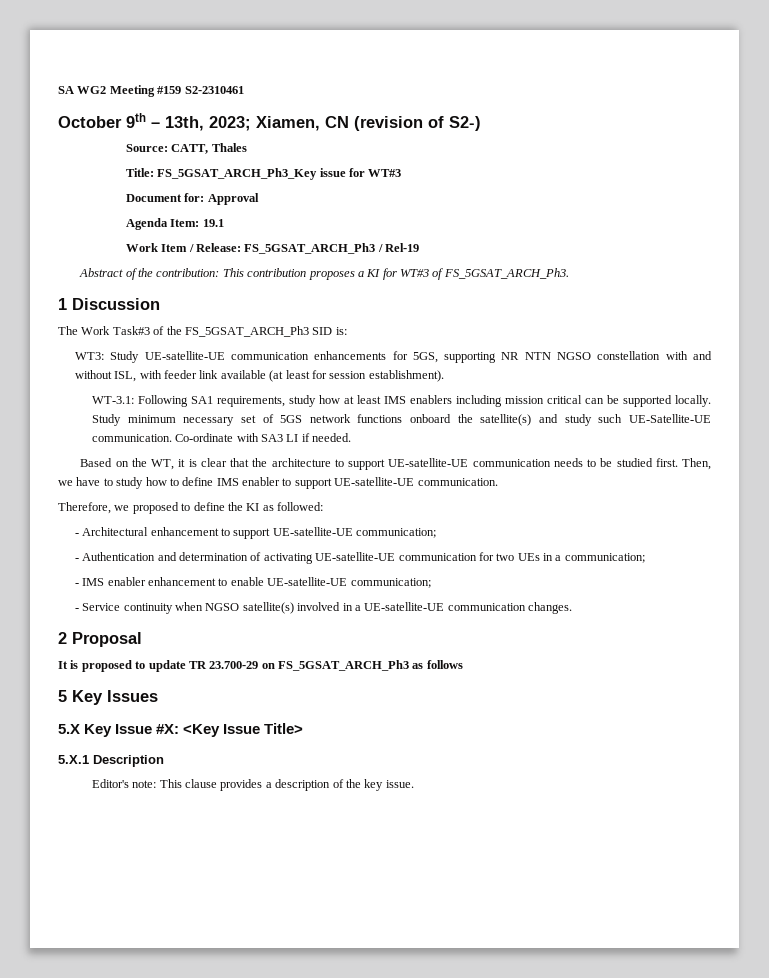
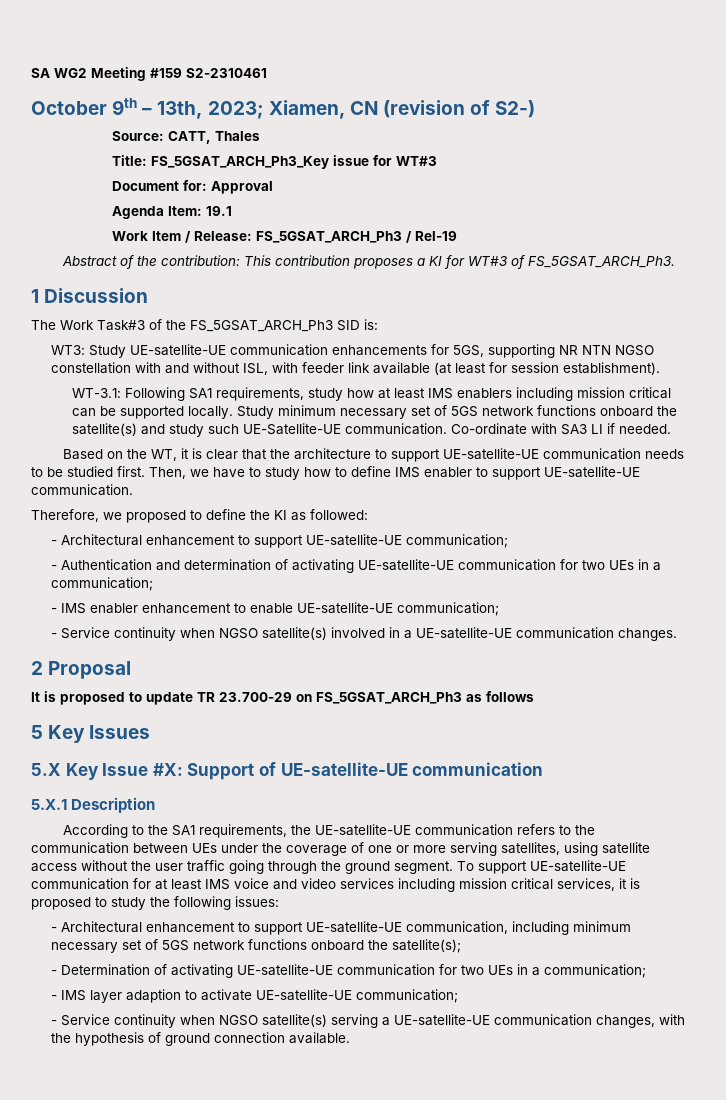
[183,723,304,737] [58,755,164,767] [91,779,414,791] <Key Issue Title> // 5.X.1 Description // Editor's note: This clause provides a description of the key issue. -> [187,762,544,780] [31,797,156,813] [63,824,596,838] [31,842,650,856] [31,860,626,874] [31,878,640,892] [31,896,279,910] [51,921,632,935] [51,939,462,953] [51,964,647,978] [51,989,459,1003] [51,1014,686,1028] [51,1032,351,1046] Support of UE-satellite-UE communication // 5.X.1 Description // According to the SA1 requirements, the UE-satellite-UE communication refers to the communication between UEs under the coverage of one or more serving satellites, using satellite access without the user traffic going through the ground segment. To support UE-satellite-UE communication for at least IMS voice and video services including mission critical services, it is proposed to study the following issues: // - Architectural enhancement to support UE-satellite-UE communication, including minimum necessary set of 5GS network functions onboard the satellite(s); // - Determination of activating UE-satellite-UE communication for two UEs in a communication; // - IMS layer adaption to activate UE-satellite-UE communication; // - Service continuity when NGSO satellite(s) serving a UE-satellite-UE communication changes, with the hypothesis of ground connection available.

